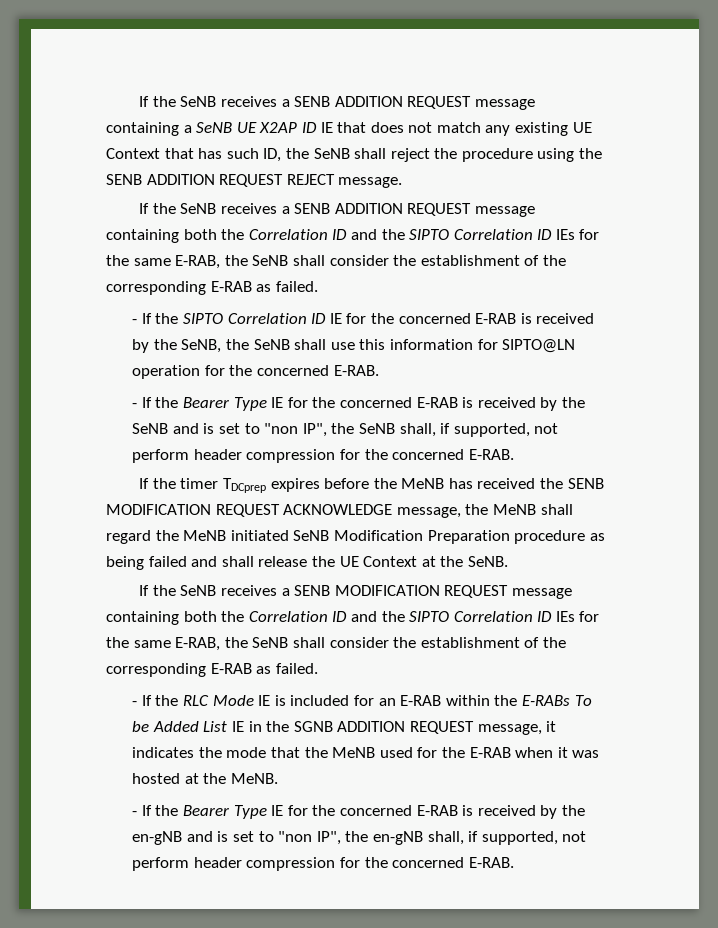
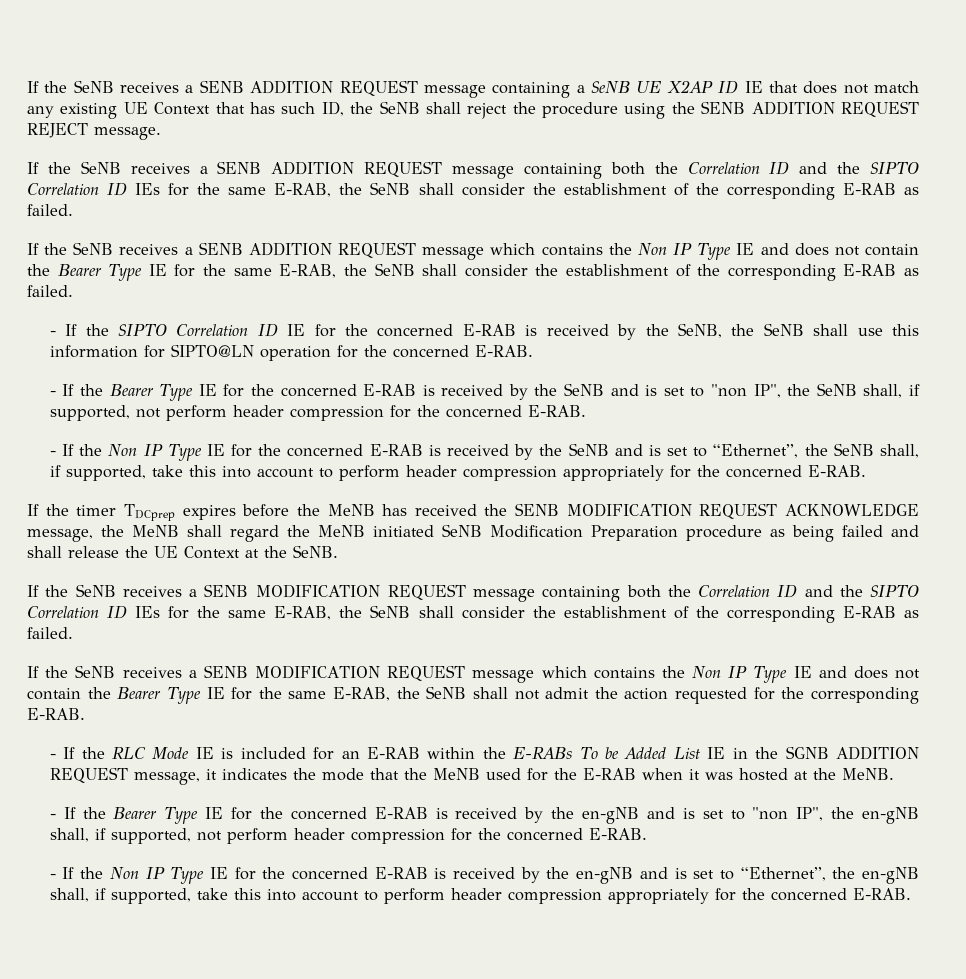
(318, 286) none -> [27,242,919,260] [27,263,919,281] [27,285,73,297] // If the SeNB receives a SENB ADDITION REQUEST message which contains the Non IP Type IE and does not contain the Bearer Type IE for the same E-RAB, the SeNB shall consider the establishment of the corresponding E-RAB as failed.
(514, 454) none -> [49,443,919,461] [49,465,866,481] // - If the Non IP Type IE for the concerned E-RAB is received by the SeNB and is set to “Ethernet”, the SeNB shall, if supported, take this into account to perform header compression appropriately for the concerned E-RAB.
(318, 668) none -> [27,665,921,683] [27,686,920,704] [27,708,85,720] // If the SeNB receives a SENB MODIFICATION REQUEST message which contains the Non IP Type IE and does not contain the Bearer Type IE for the same E-RAB, the SeNB shall not admit the action requested for the corresponding E-RAB.
(514, 862) none -> [49,867,920,884] [49,888,911,904] // - If the Non IP Type IE for the concerned E-RAB is received by the en-gNB and is set to “Ethernet”, the en-gNB shall, if supported, take this into account to perform header compression appropriately for the concerned E-RAB.

